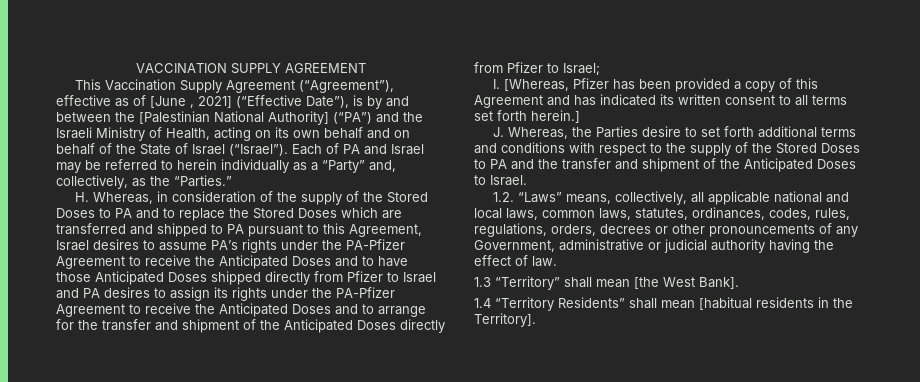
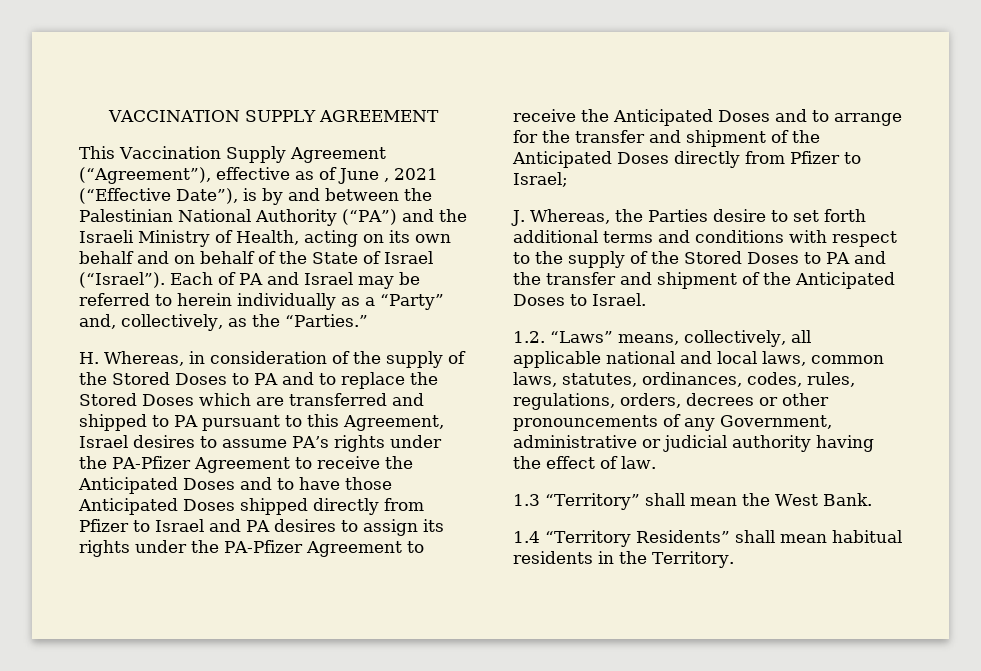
[150,96,232,108] [June , 2021] -> [337,168,438,184] June , 2021
[139,111,329,125] [Palestinian National Authority] -> [79,209,337,226] Palestinian National Authority
[492,78,818,92] [474,94,847,108] [474,110,580,123] // I. [Whereas, Pfizer has been provided a copy of this Agreement and has indicated its written consent to all terms set forth herein.] -> (568, 179) none
[634,277,739,289] [the West Bank]. -> [741,493,872,506] the West Bank.
[699,297,752,310] [habitual -> [831,530,902,543] habitual
[474,313,536,327] Territory]. -> [652,551,734,568] Territory.

